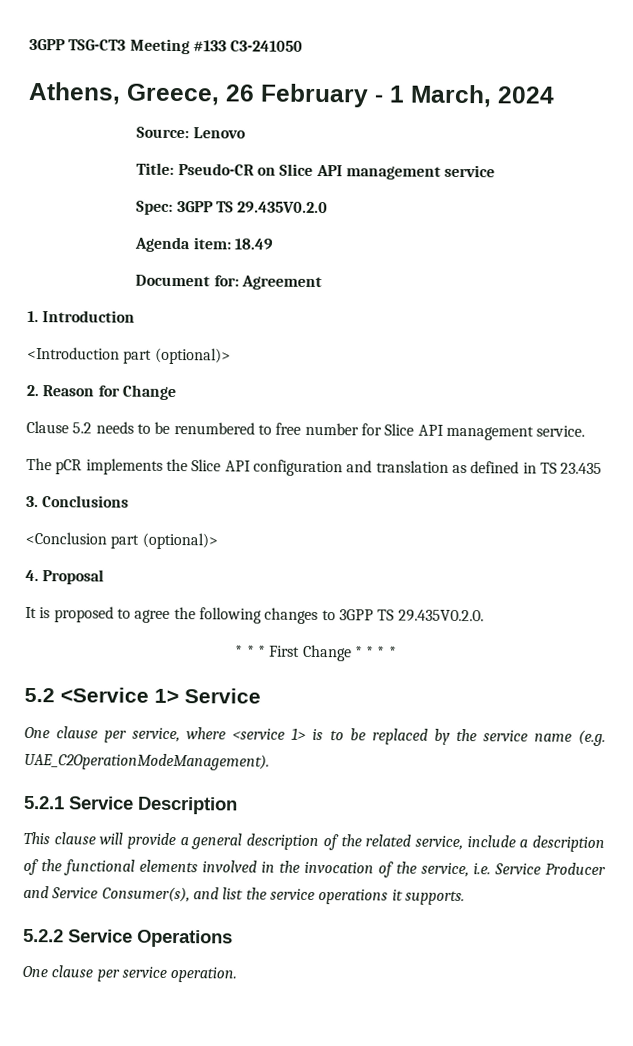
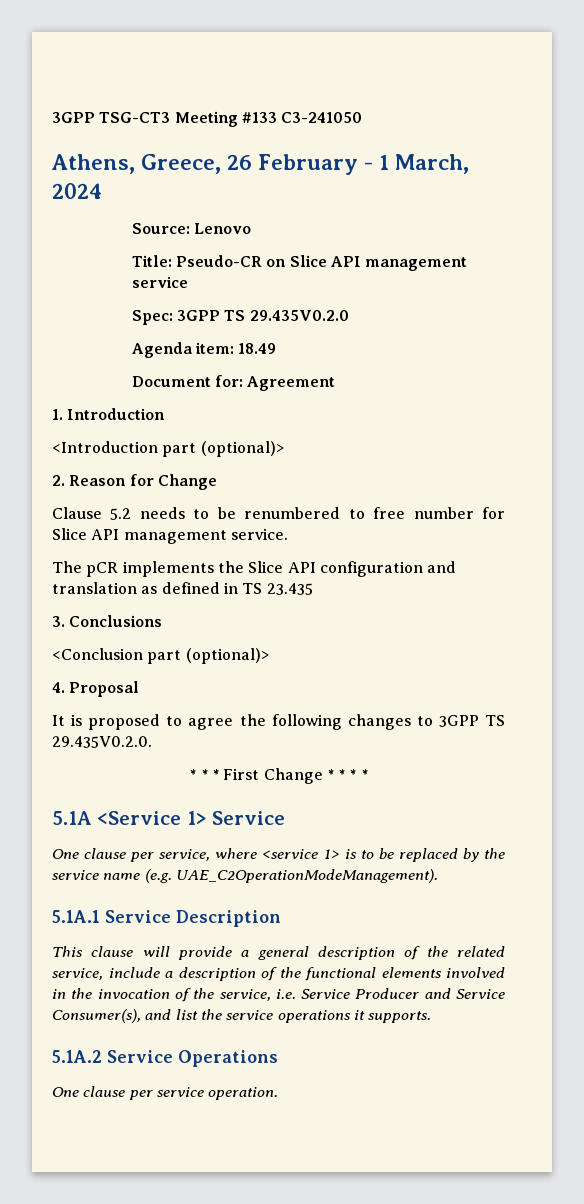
[24,687,55,703] 5.2 -> [52,811,92,825] 5.1A
[23,795,65,810] 5.2.1 -> [52,910,100,923] 5.1A.1
[23,928,64,943] 5.2.2 -> [52,1050,102,1063] 5.1A.2

